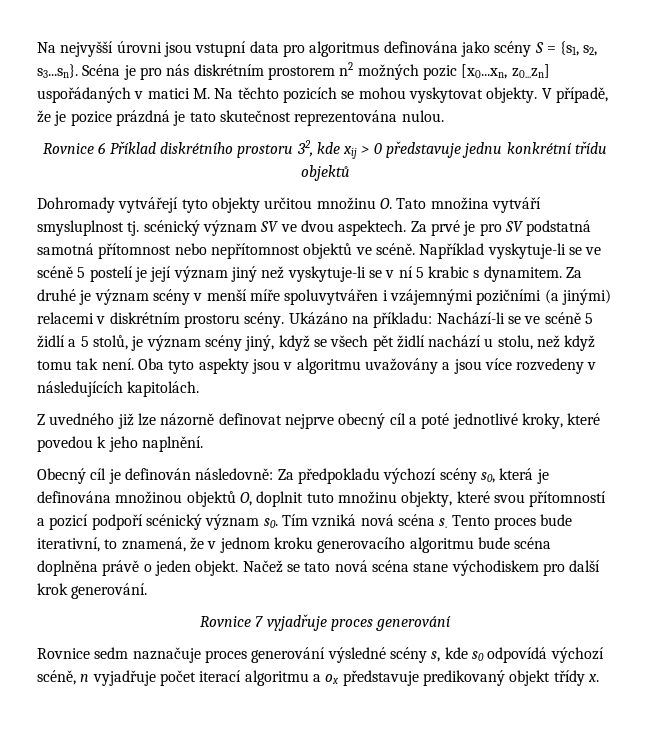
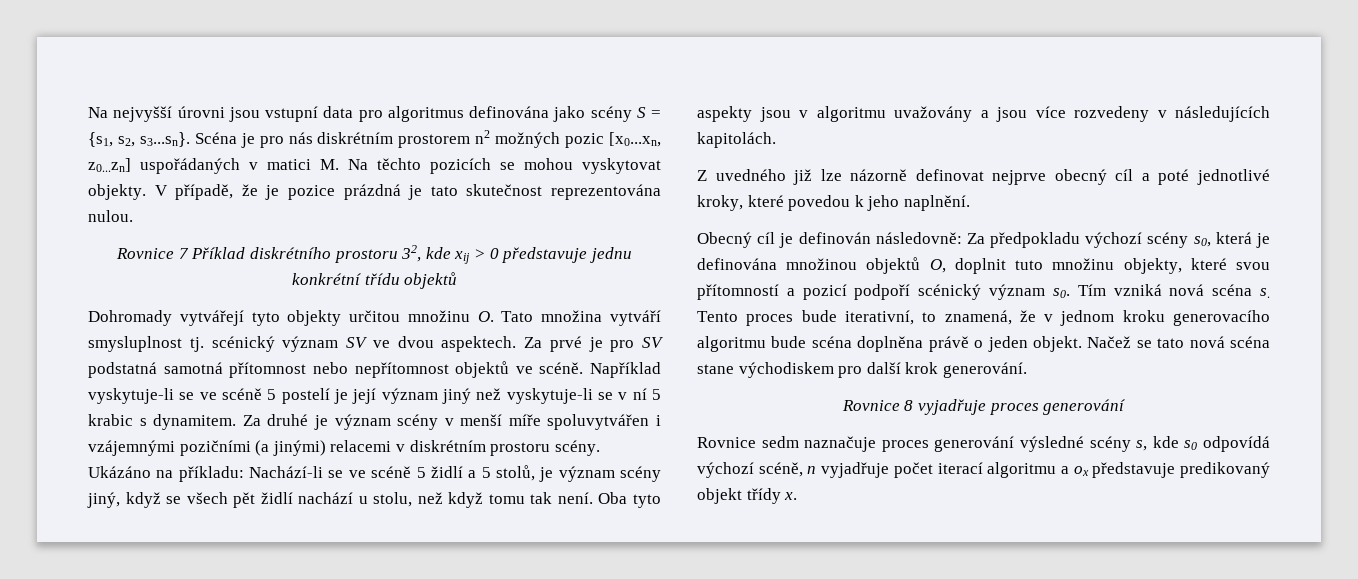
[98,142,107,154] 6 -> [178,248,189,259] 7
[255,616,264,627] 7 -> [904,400,914,411] 8

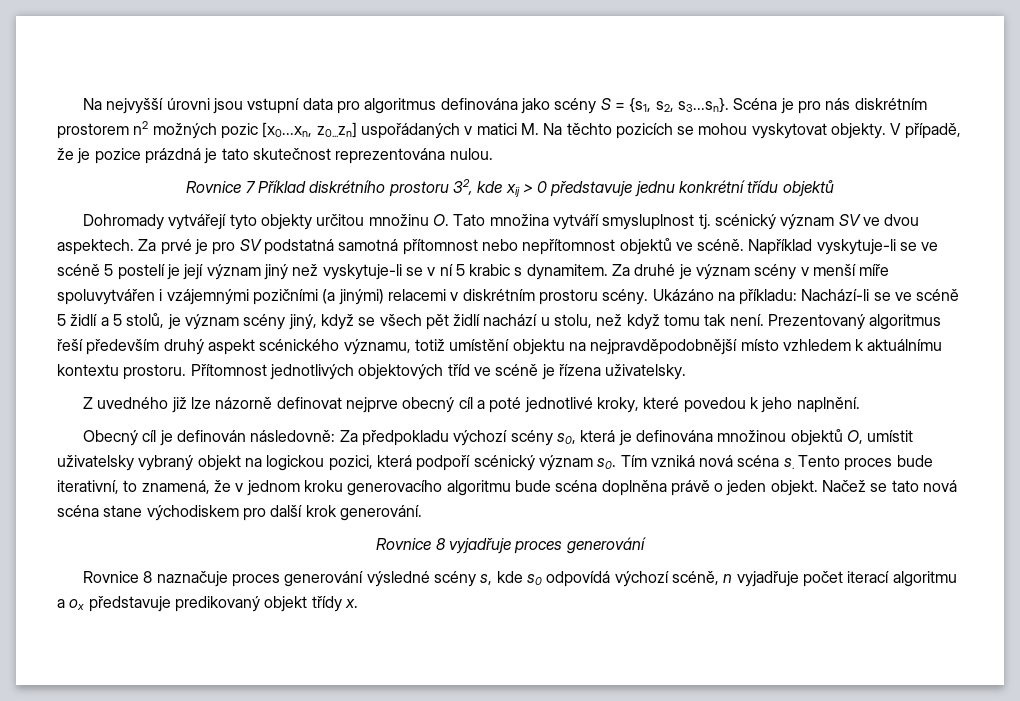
[598,492,661,508] [697,106,1270,122] [697,132,776,148] Oba tyto aspekty jsou v algoritmu uvažovány a jsou více rozvedeny v následujících kapitolách. -> [768,314,942,330] [57,339,943,355] [57,364,687,380] Prezentovaný algoritmus řeší především druhý aspekt scénického významu, totiž umístění objektu na nejpravděpodobnější místo vzhledem k aktuálnímu kontextu prostoru. Přítomnost jednotlivých objektových tříd ve scéně je řízena uživatelsky.
[954,258,1270,274] [697,284,847,300] doplnit tuto množinu objekty, které svou přítomností a pozicí -> [867,430,914,442] [57,455,412,471] umístit uživatelsky vybraný objekt na logickou pozici, která
[761,436,799,448] sedm -> [143,571,153,583] 8

